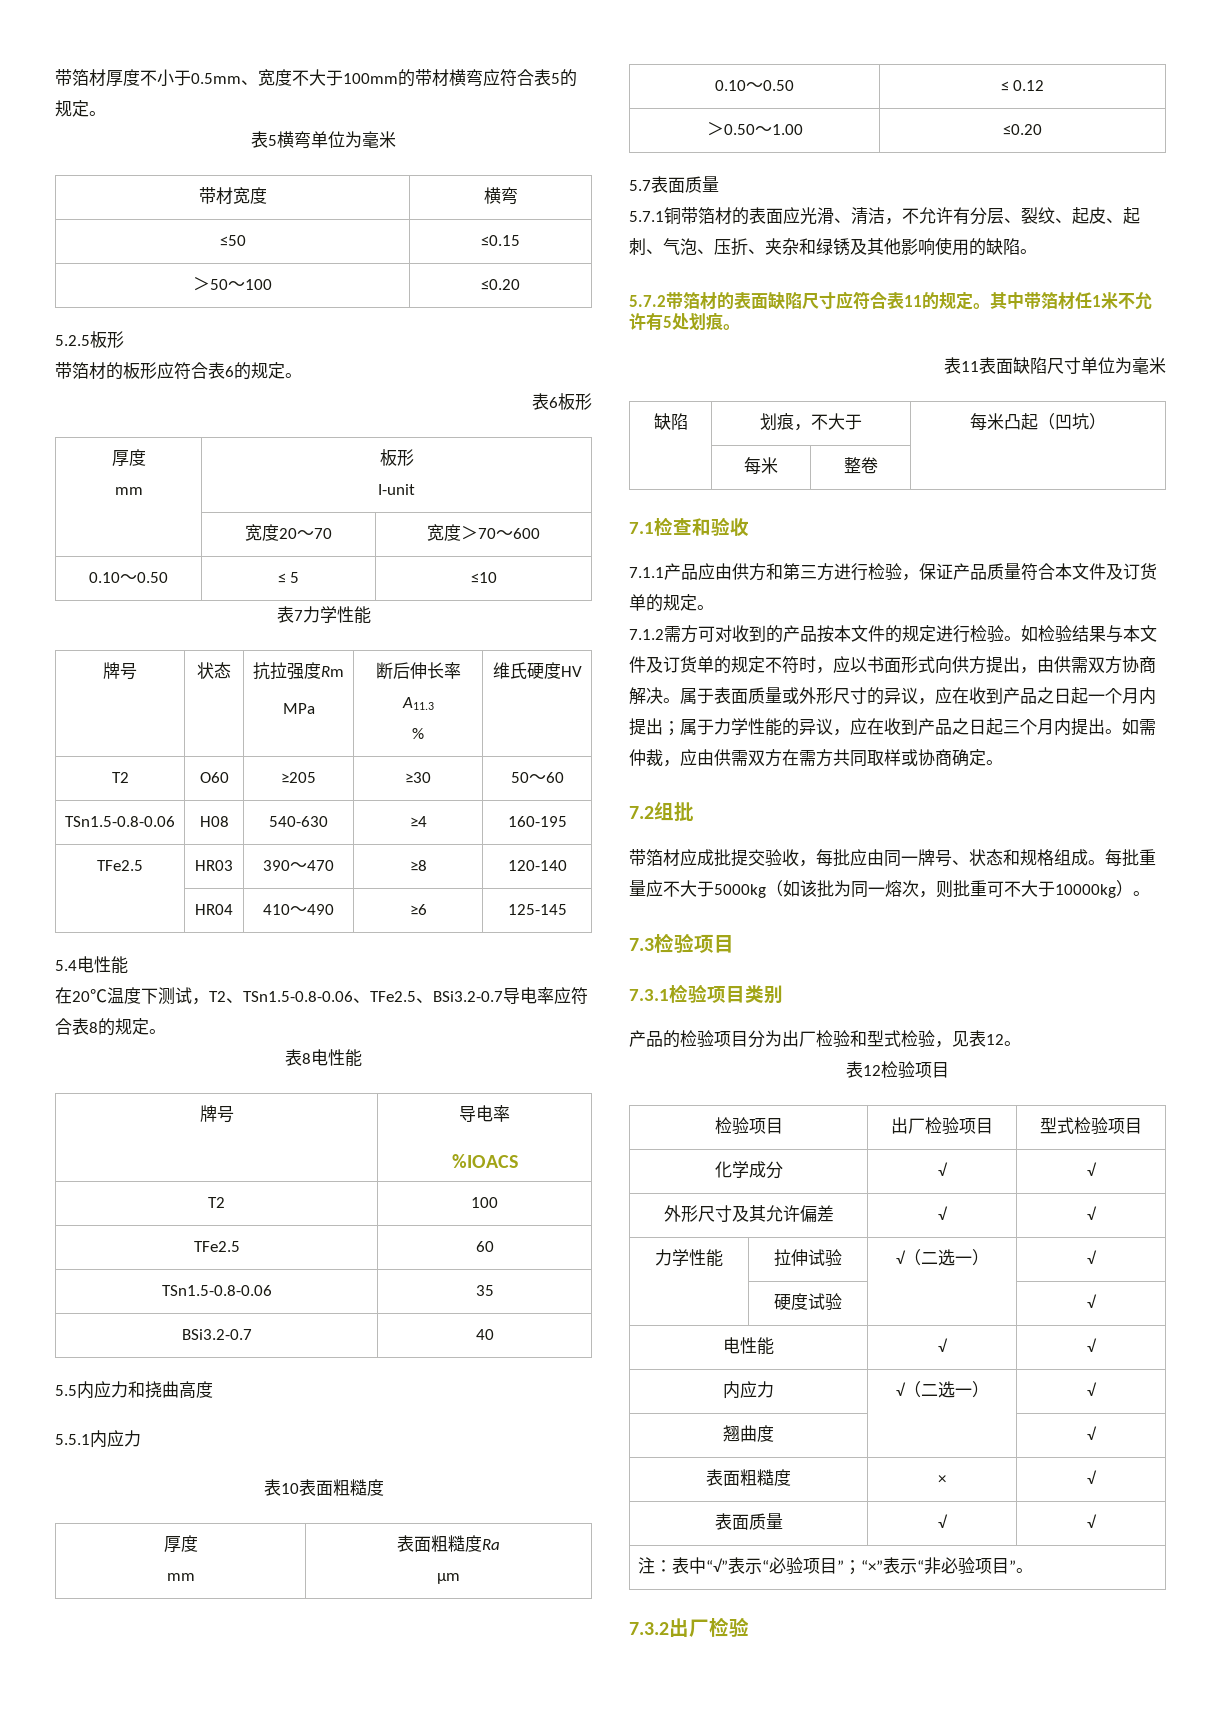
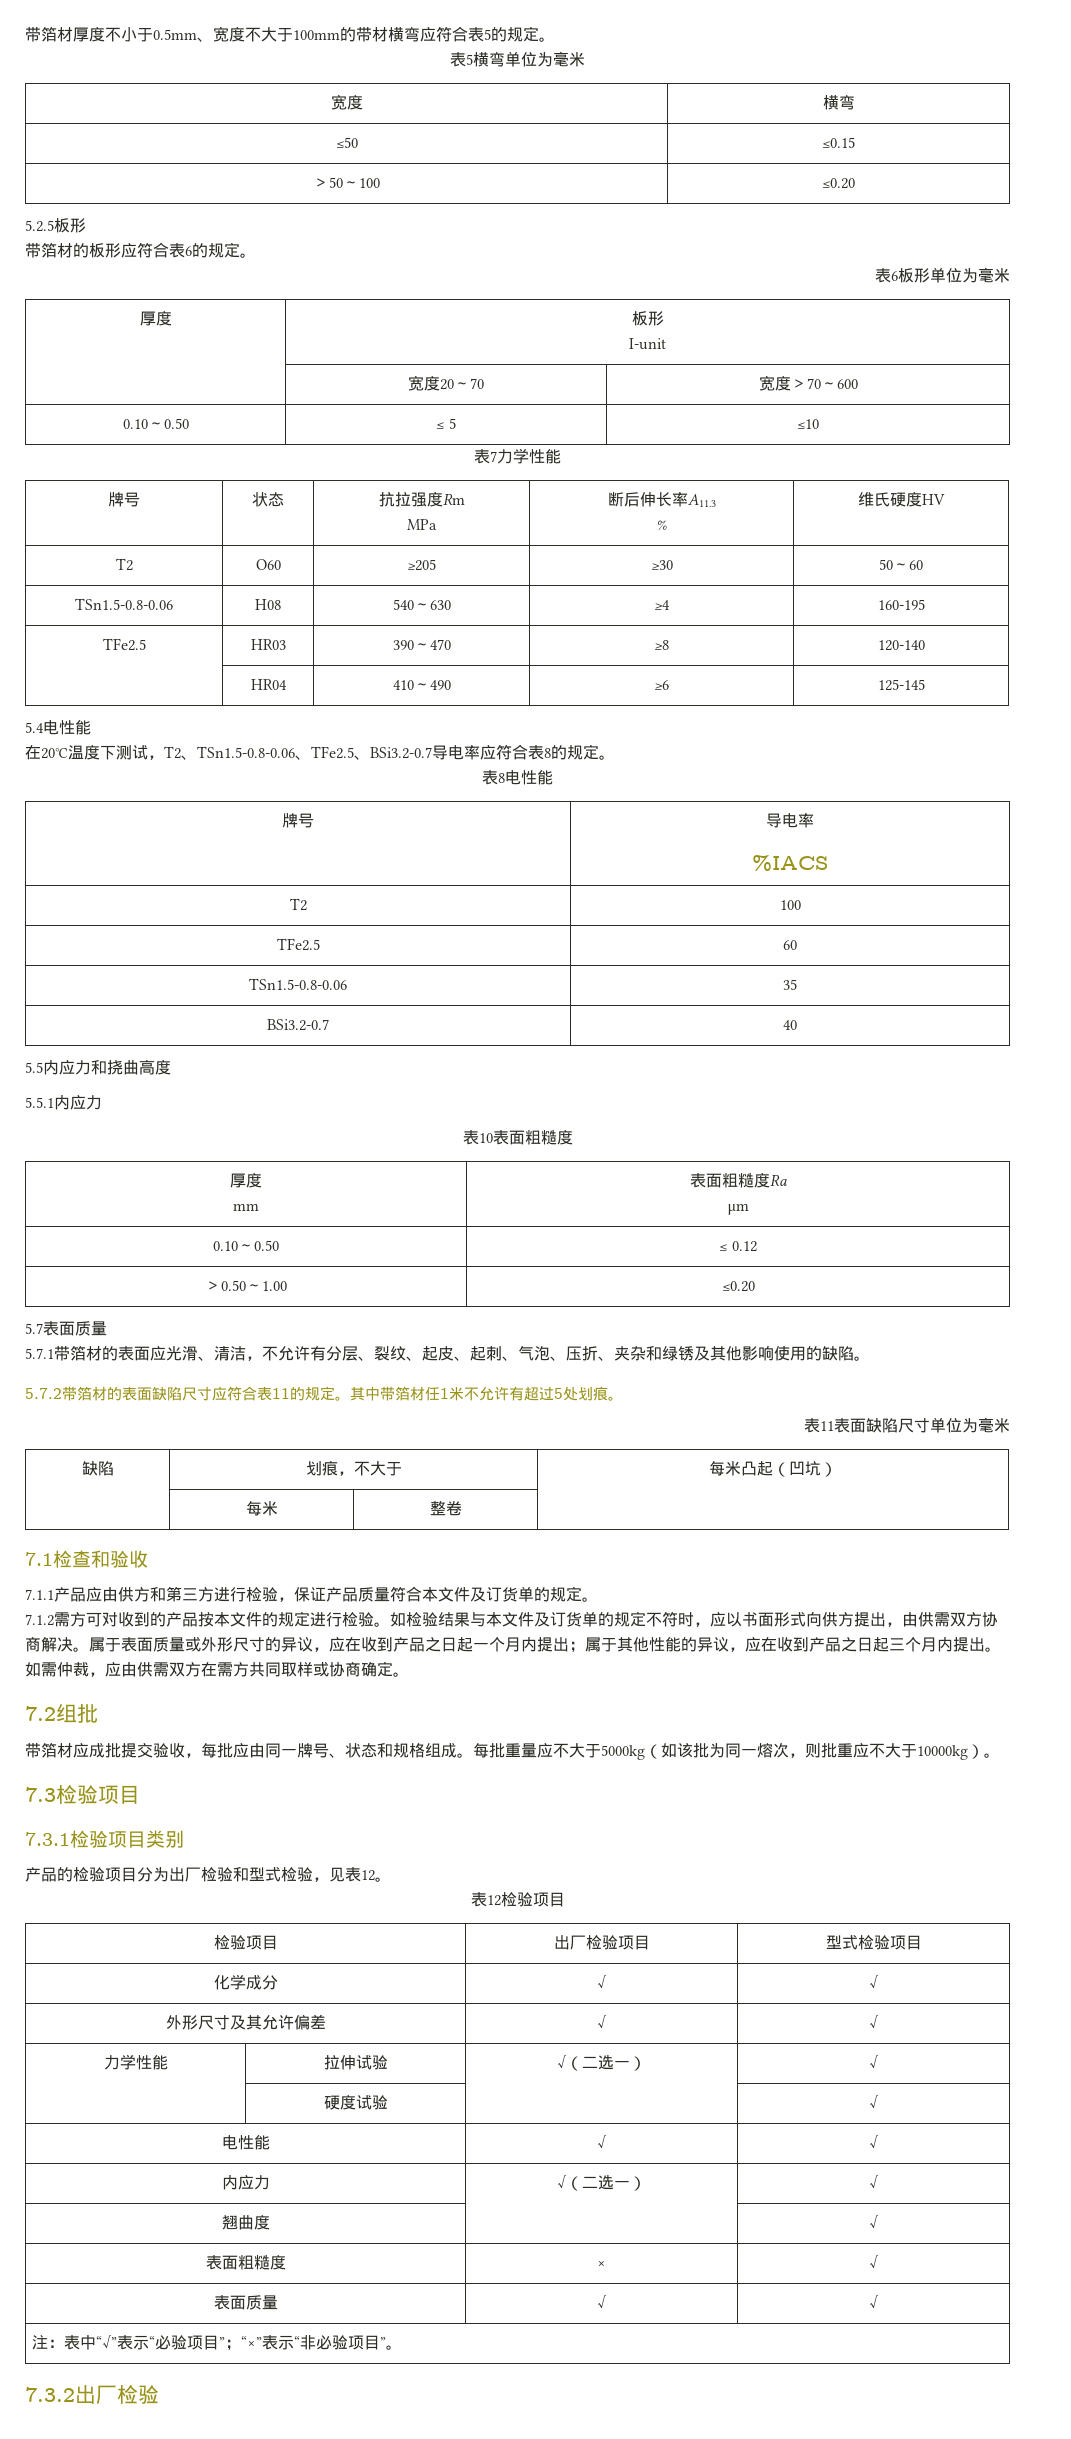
[198,187,233,204] 带材 -> (585, 59) none
[111,449,146,466] [114,487,143,495] // 厚度 // mm -> [930,267,1010,283] [139,311,172,326] 单位为毫米 // 厚度
[269,816,328,827] 540-630 -> [392,599,451,610] 540～630
[451,1154,518,1168] %IOACS -> [752,855,829,871] %IACS
[664,207,681,225] 铜 -> (54, 1353) none
(663, 321) none -> [524,1386,554,1401] 超过
[714,718,748,735] 力学 -> [617,1637,649,1652] 其他
[987,881,1004,897] 可 -> [853,1743,869,1758] 应

